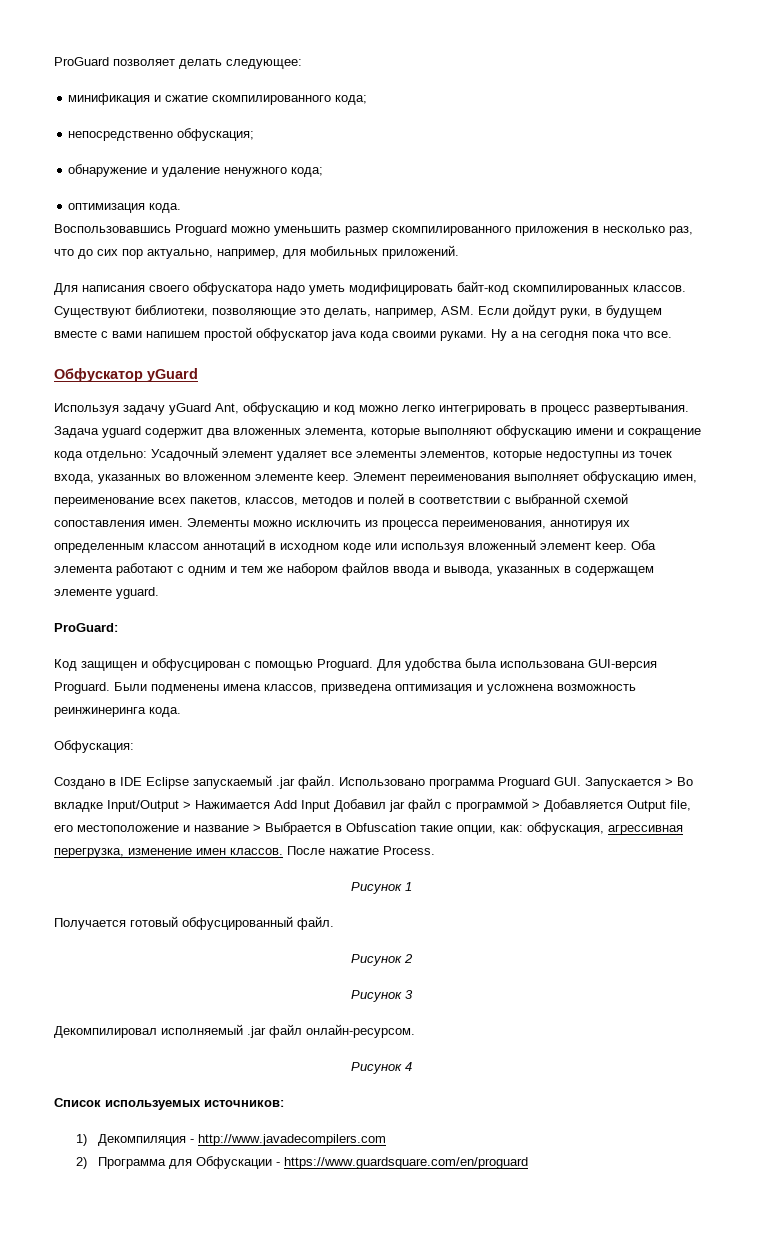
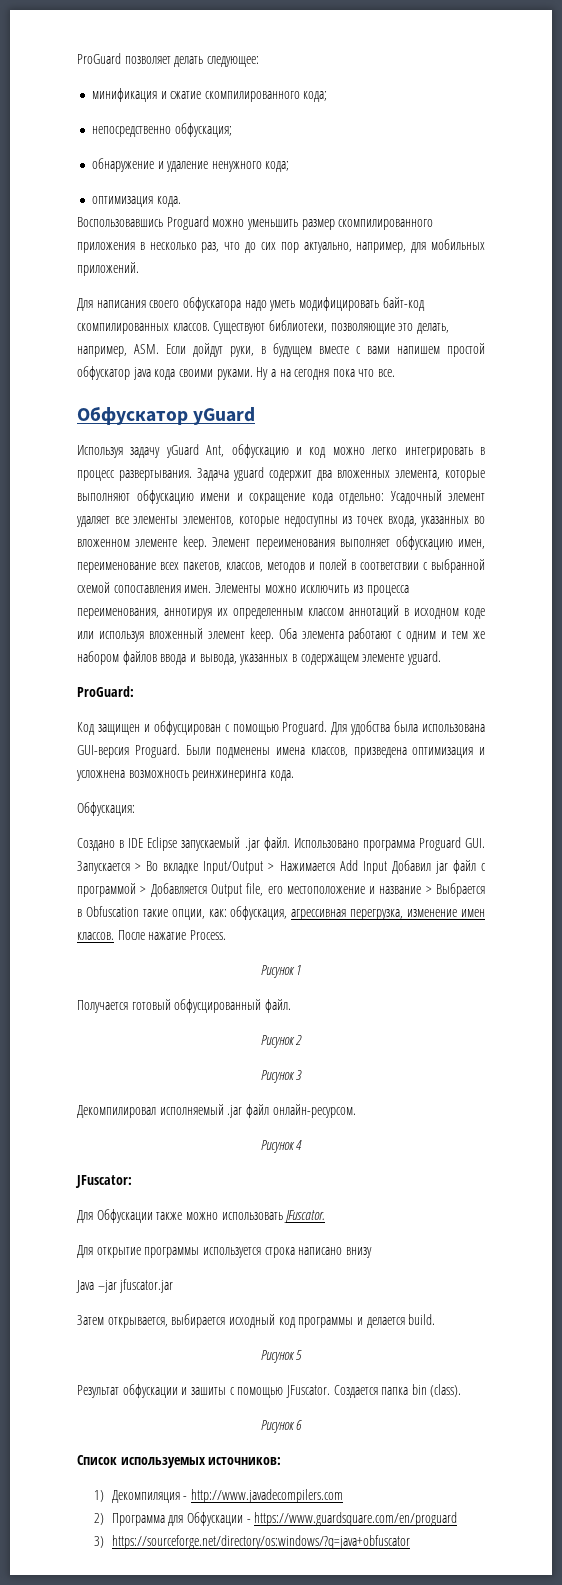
(412, 1066) none -> [75,1175,132,1188] [77,1209,326,1223] [77,1245,372,1258] [76,1279,174,1293] [77,1314,436,1328] [260,1350,303,1363] [77,1384,462,1398] [260,1420,303,1433] // JFuscator: // Для Обфускации также можно использовать JFuscator. // Для открытие программы используется строка написано внизу // Java –jar jfuscator.jar // Затем открывается, выбирается исходный код программы и делается build. // Рисунок 5 // Результат обфускации и зашиты с помощью JFuscator. Создается папка bin (class). // Рисунок 6
(529, 1163) none -> [94,1535,410,1549] // 3) https://sourceforge.net/directory/os:windows/?q=java+obfuscator

